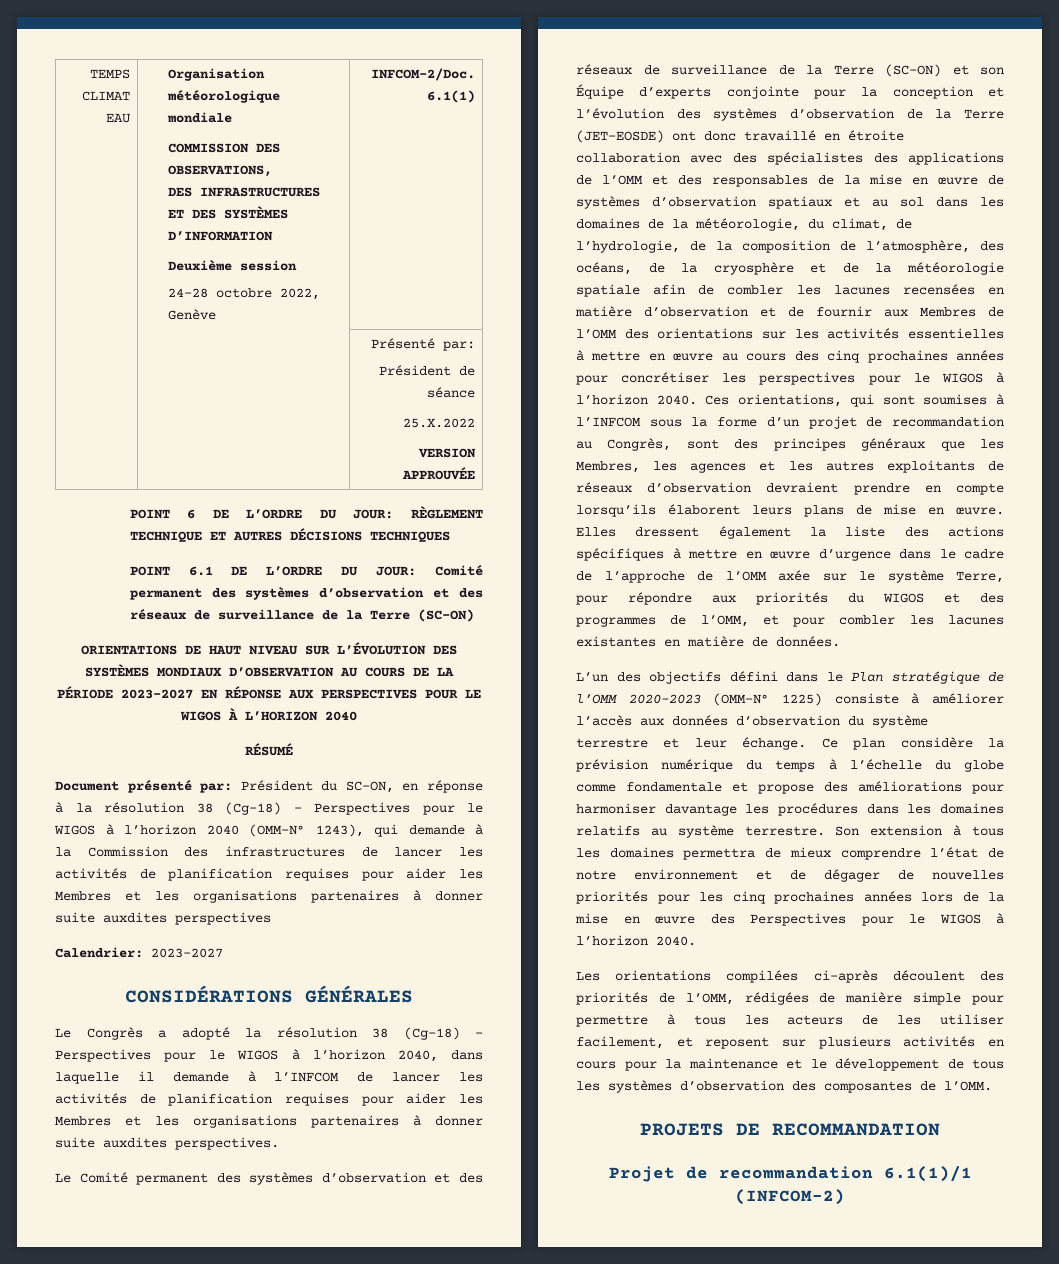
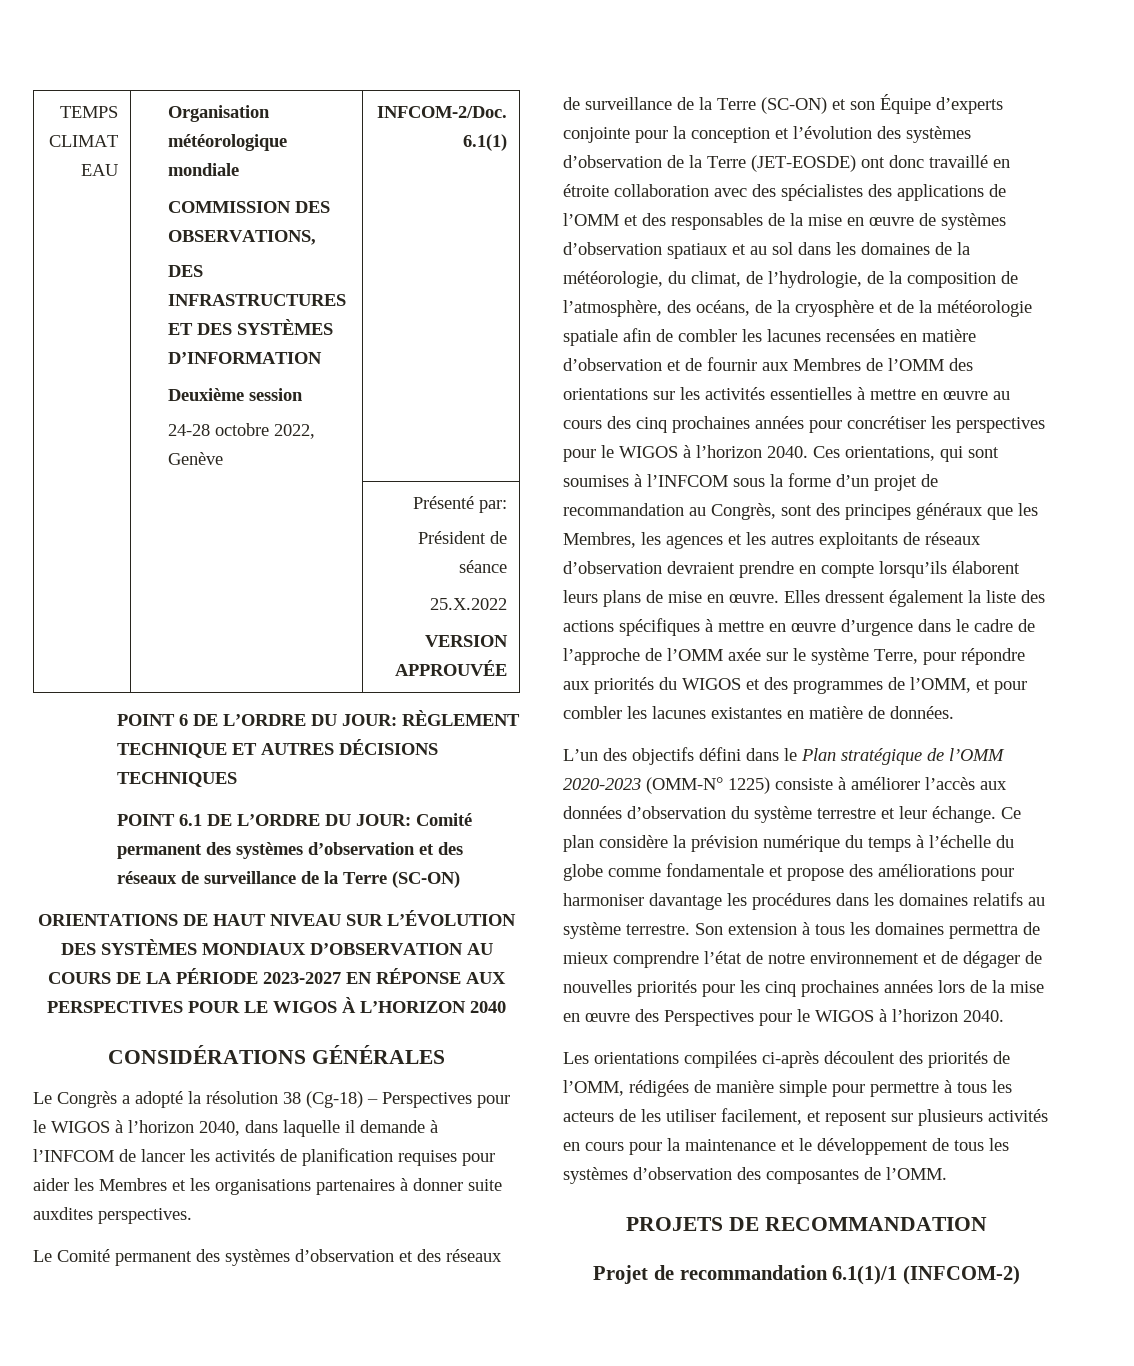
[245,743,293,756] [55,780,483,793] [55,802,483,815] [54,824,483,837] [55,846,484,857] [55,868,484,881] [55,890,483,903] [55,912,271,925] [55,947,223,958] // RÉSUMÉ // Document présenté par: Président du SC-ON, en réponse à la résolution 38 (Cg-18) – Perspectives pour le WIGOS à l’horizon 2040 (OMM-N° 1243), qui demande à la Commission des infrastructures de lancer les activités de planification requises pour aider les Membres et les organisations partenaires à donner suite auxdites perspectives // Calendrier: 2023-2027 -> (506, 1007) none

